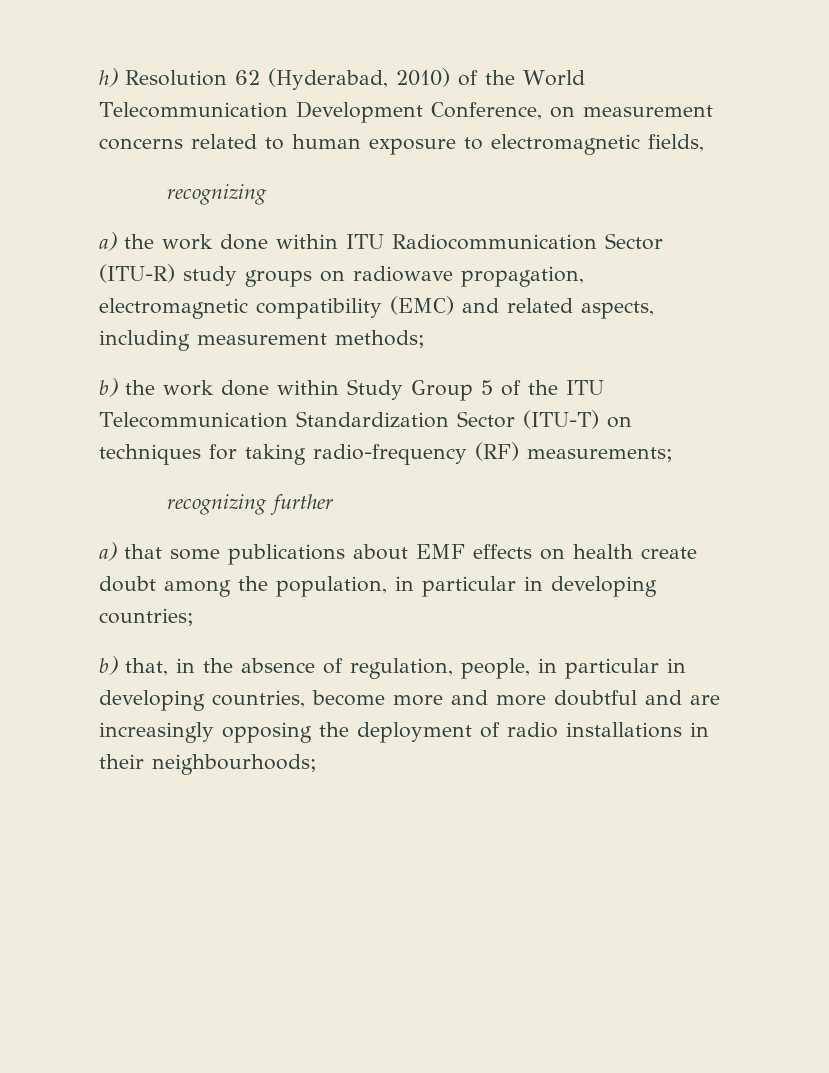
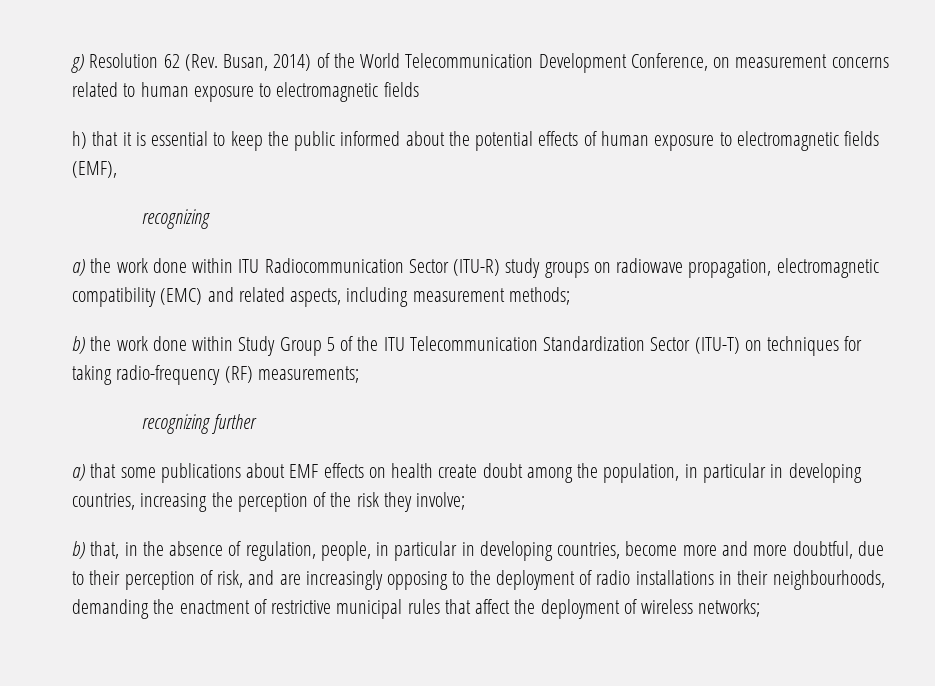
[99,68,118,87] h) -> [71,54,84,73] g)
[268,68,450,90] (Hyderabad, 2010) -> [184,54,312,71] (Rev. Busan, 2014)
[648,134,704,152] fields, -> [383,82,419,97] [72,131,880,151] [72,161,117,178] fields // h) that it is essential to keep the public informed about the potential effects of human exposure to electromagnetic fields (EMF),
[99,608,194,626] countries; -> [72,492,466,512] countries, increasing the perception of the risk they involve;
[554,690,637,706] doubtful -> [792,541,884,559] [72,570,244,590] doubtful, due to their perception of risk,
(312, 732) none -> [452,571,465,585] to
[152,754,317,775] neighbourhoods; -> [772,570,885,590] [72,599,761,619] neighbourhoods, demanding the enactment of restrictive municipal rules that affect the deployment of wireless networks;

